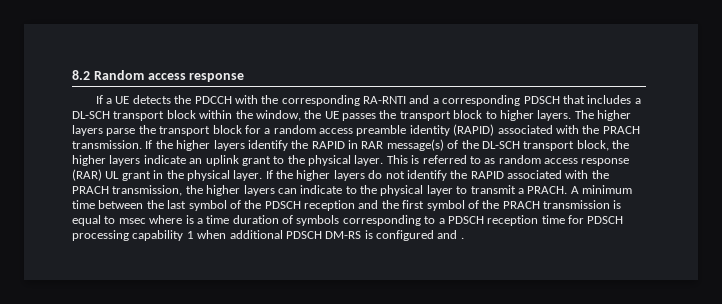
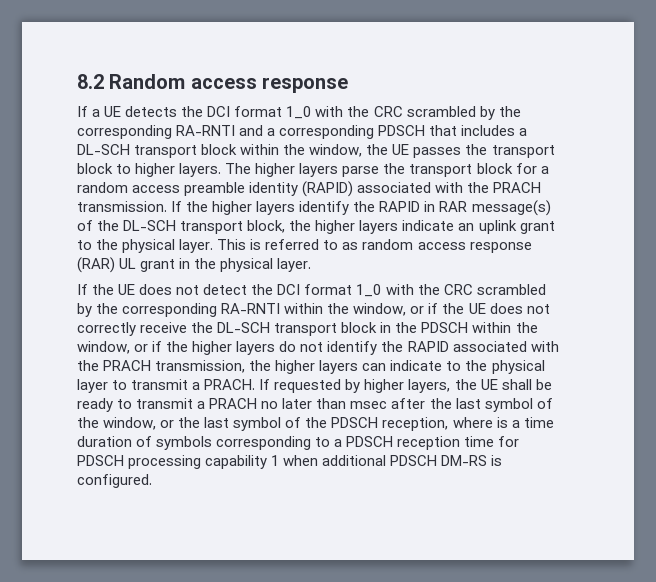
[194,95,258,104] PDCCH with -> [207,106,495,120] DCI format 1_0 with the CRC scrambled by
[265,170,293,179] If the -> [77,284,546,297] [77,303,550,317] [77,322,538,336] [77,341,189,354] // If the UE does not detect the DCI format 1_0 with the CRC scrambled by the corresponding RA-RNTI within the window, or if the UE does not correctly receive the DL-SCH transport block in the PDSCH within the window, or if the
[570,185,632,194] [72,200,144,209] A minimum time between -> [259,379,552,393] [77,398,553,412] [77,417,175,430] If requested by higher layers, the UE shall be ready to transmit a PRACH no later than msec after the last symbol of the window, or
[304,200,622,211] [72,215,146,226] reception and the first symbol of the PRACH transmission is equal to msec -> [382,417,449,431] reception,
[376,230,464,241] configured and . -> [77,474,152,488] configured.

